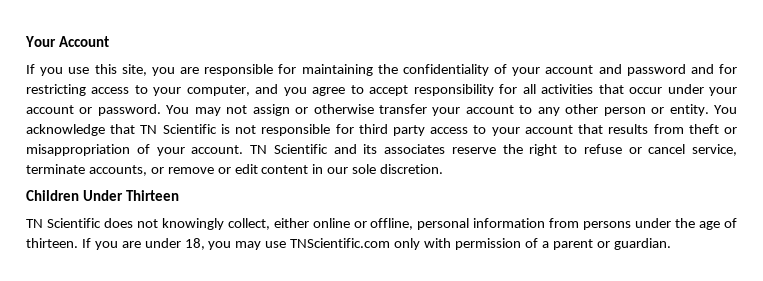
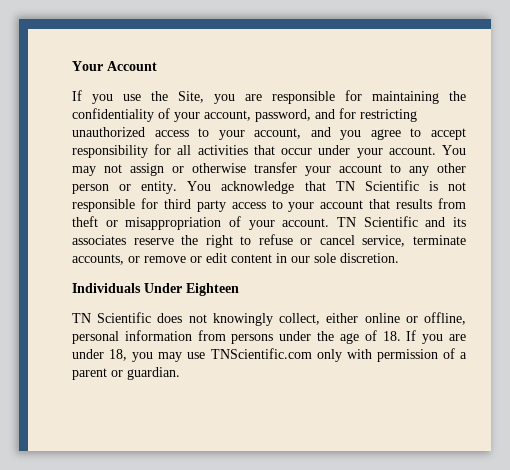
[94,64,147,76] this site, -> [151,91,204,103] the Site,
[545,64,686,76] account and password -> [204,109,311,122] account, password,
[91,85,250,96] access to your computer, -> [72,127,302,140] unauthorized access to your account,
[26,104,161,116] account or password. -> [388,146,436,155] account.
[26,190,179,201] Children Under Thirteen -> [72,283,239,296] Individuals Under Eighteen
[26,238,78,248] thirteen. -> [382,331,401,341] 18.

